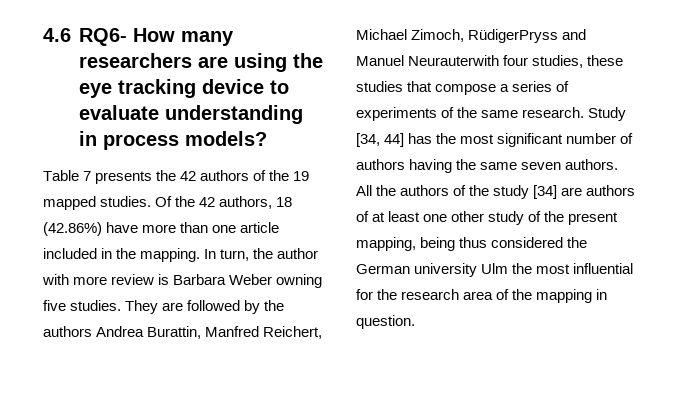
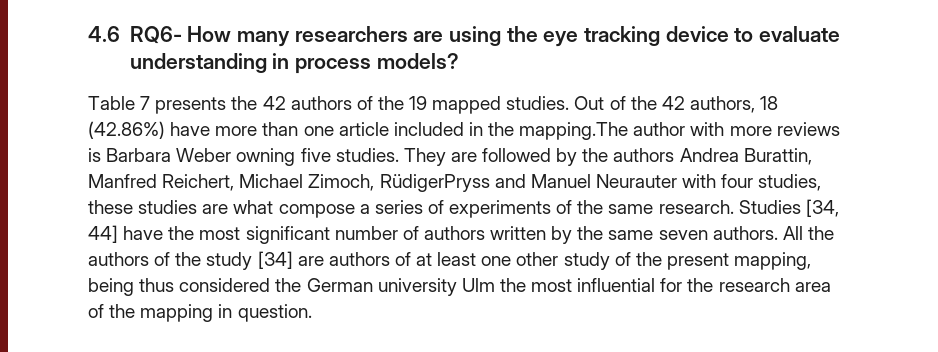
[155,196,173,207] Of -> [574,96,626,110] Out of
[140,248,274,262] mapping. In turn, the -> [519,122,629,140] mapping.The
[111,274,155,285] review -> [776,122,840,136] reviews
[408,55,500,66] Neurauterwith -> [595,174,717,188] Neurauter with
[407,81,433,92] that -> [202,200,274,214] are what
[588,107,627,121] Study -> [738,200,801,214] Studies
[408,133,433,144] has -> [123,226,164,240] have
[409,159,453,173] having -> [490,226,573,244] written by

